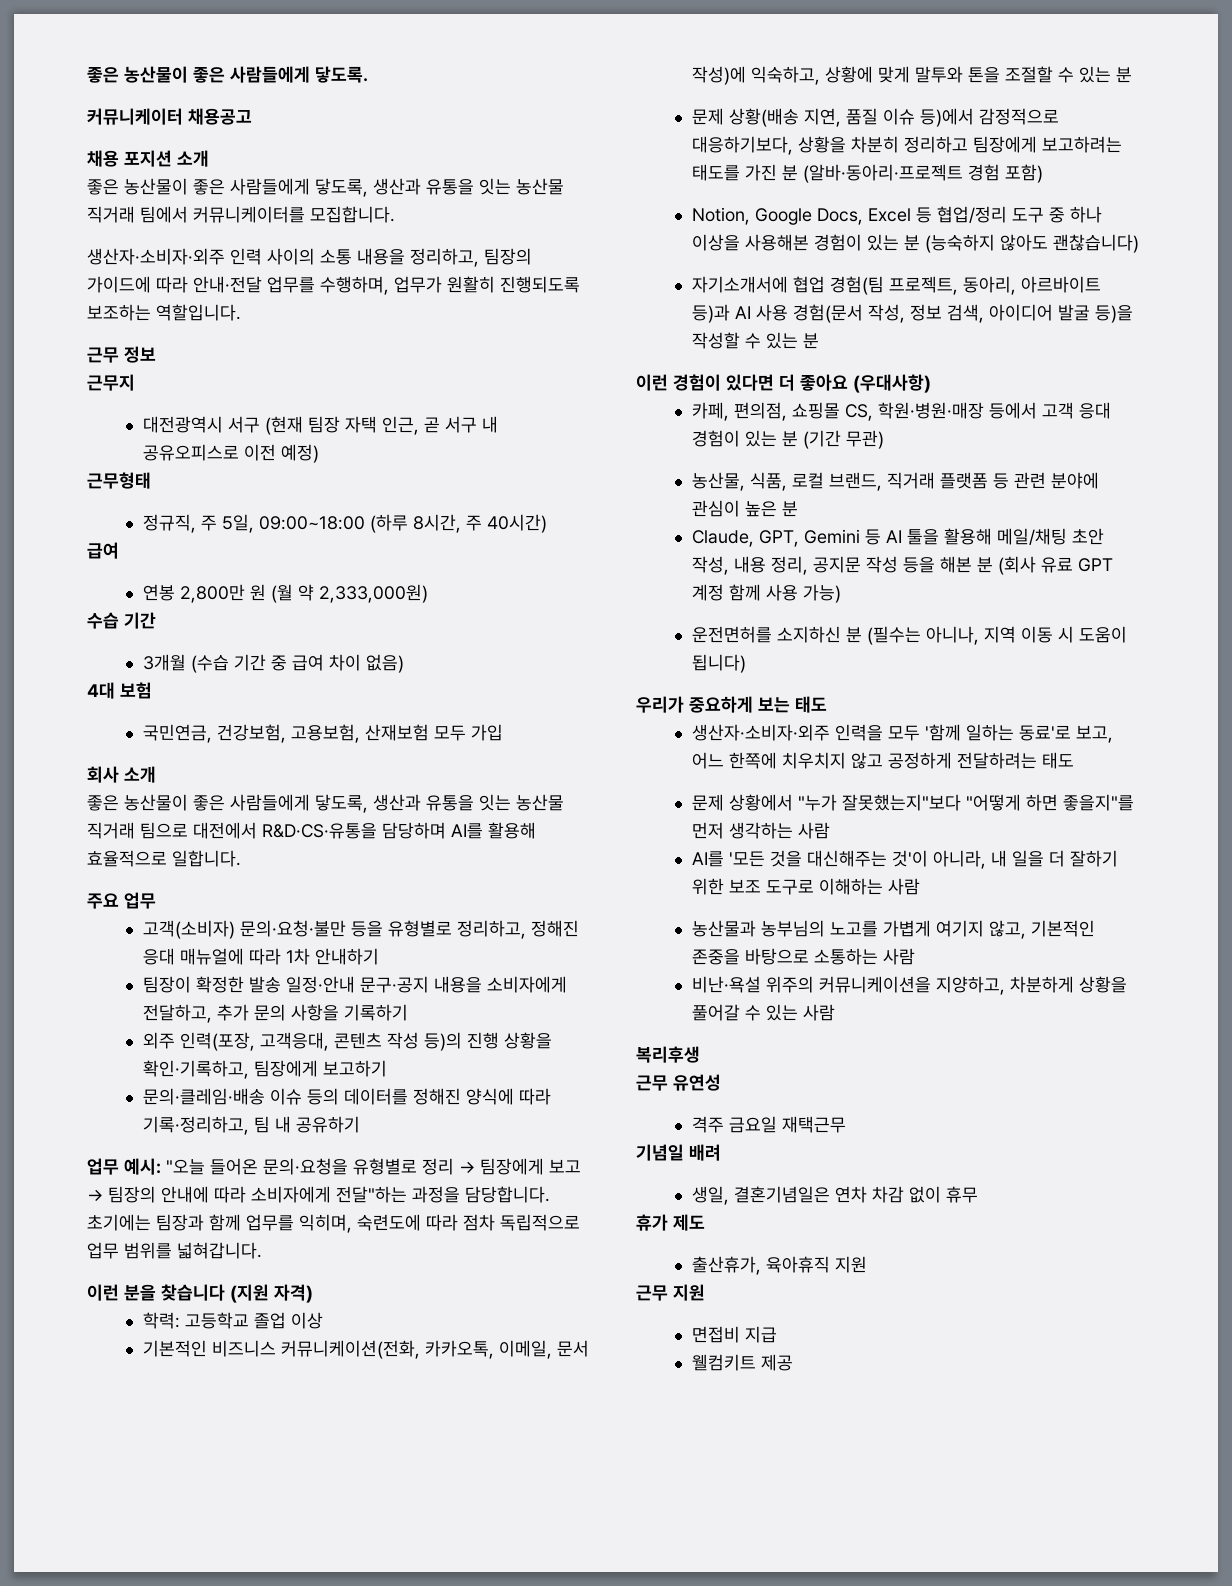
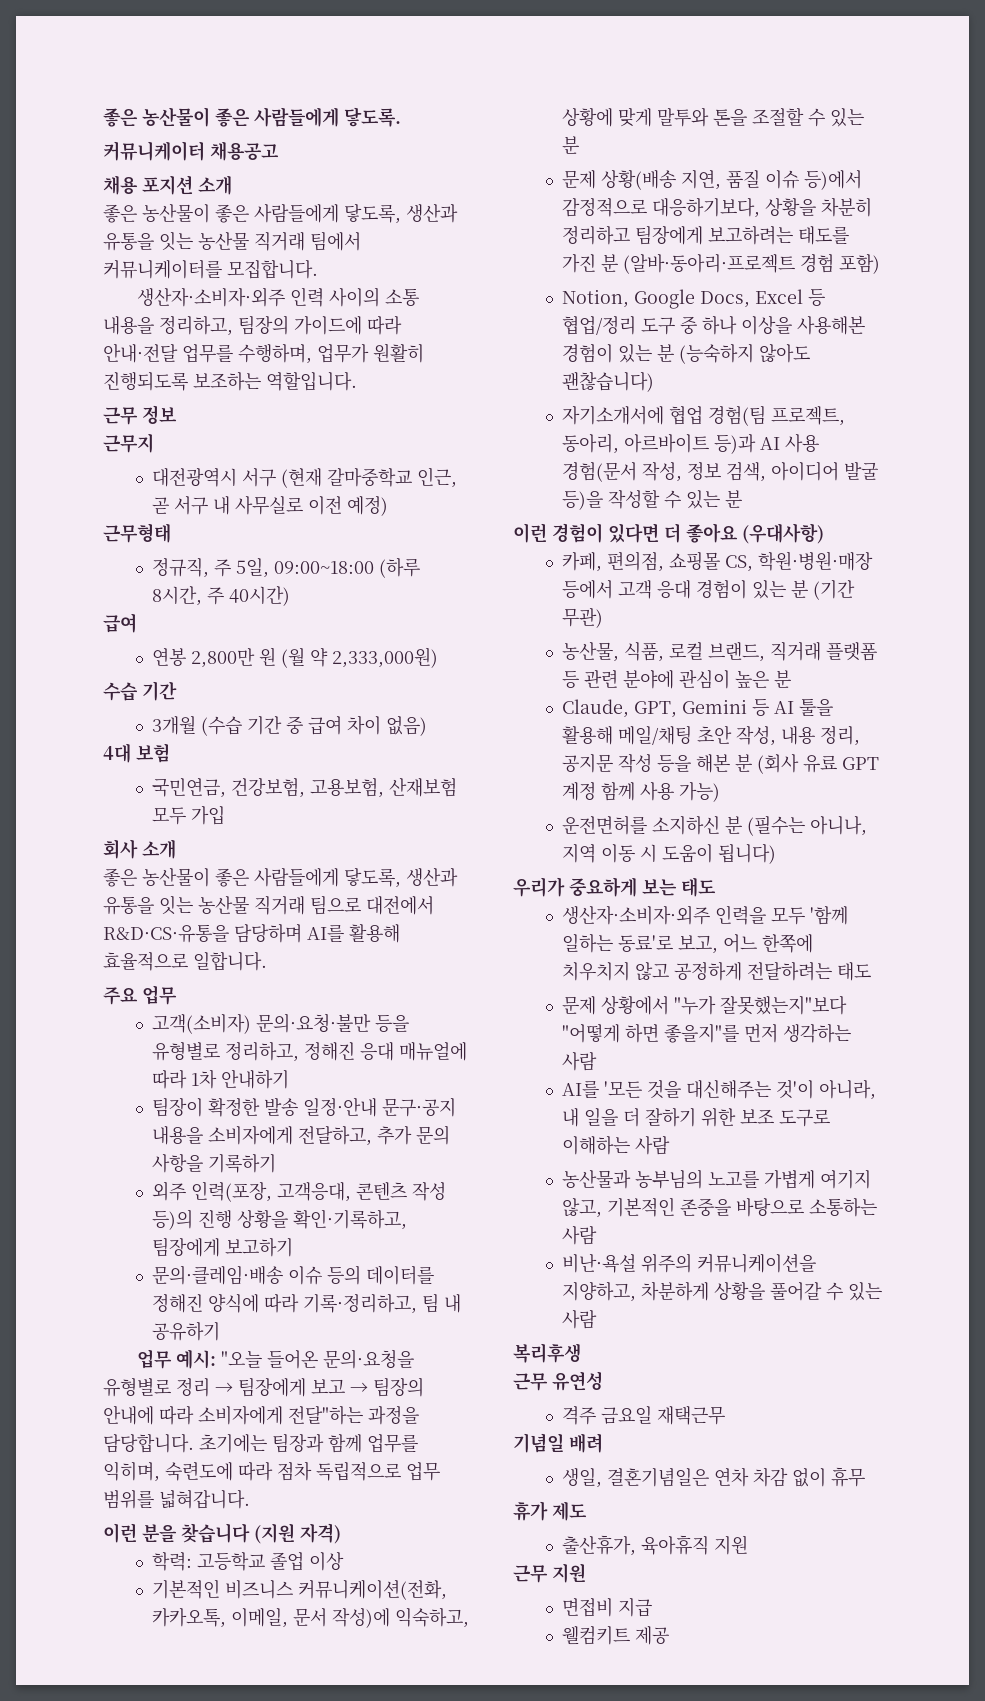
[307,416,377,433] 팀장 자택 -> [326,468,412,487] 갈마중학교
[142,444,239,461] 공유오피스로 -> [234,496,303,515] 사무실로

